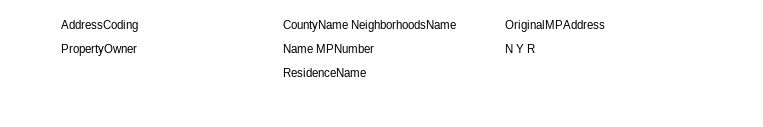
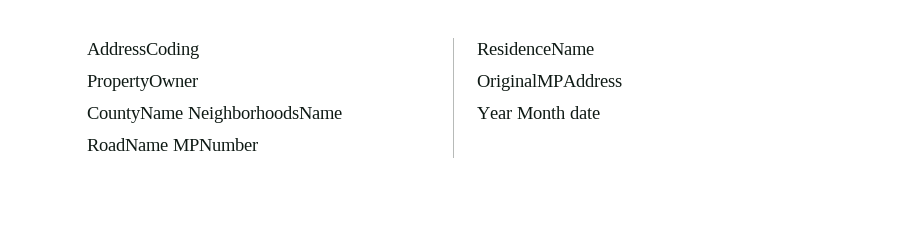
[283,44,313,53] Name -> [87,138,168,151] RoadName
[505,44,536,53] N Y R -> [477,106,600,119] Year Month date

